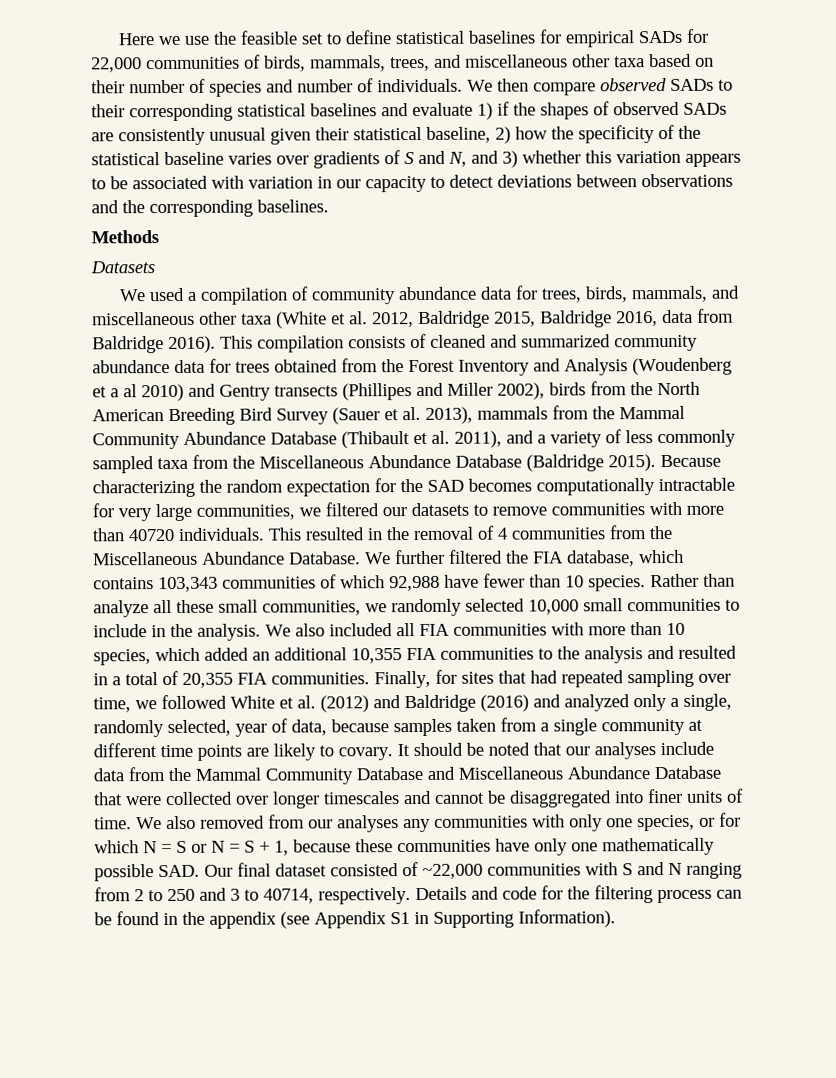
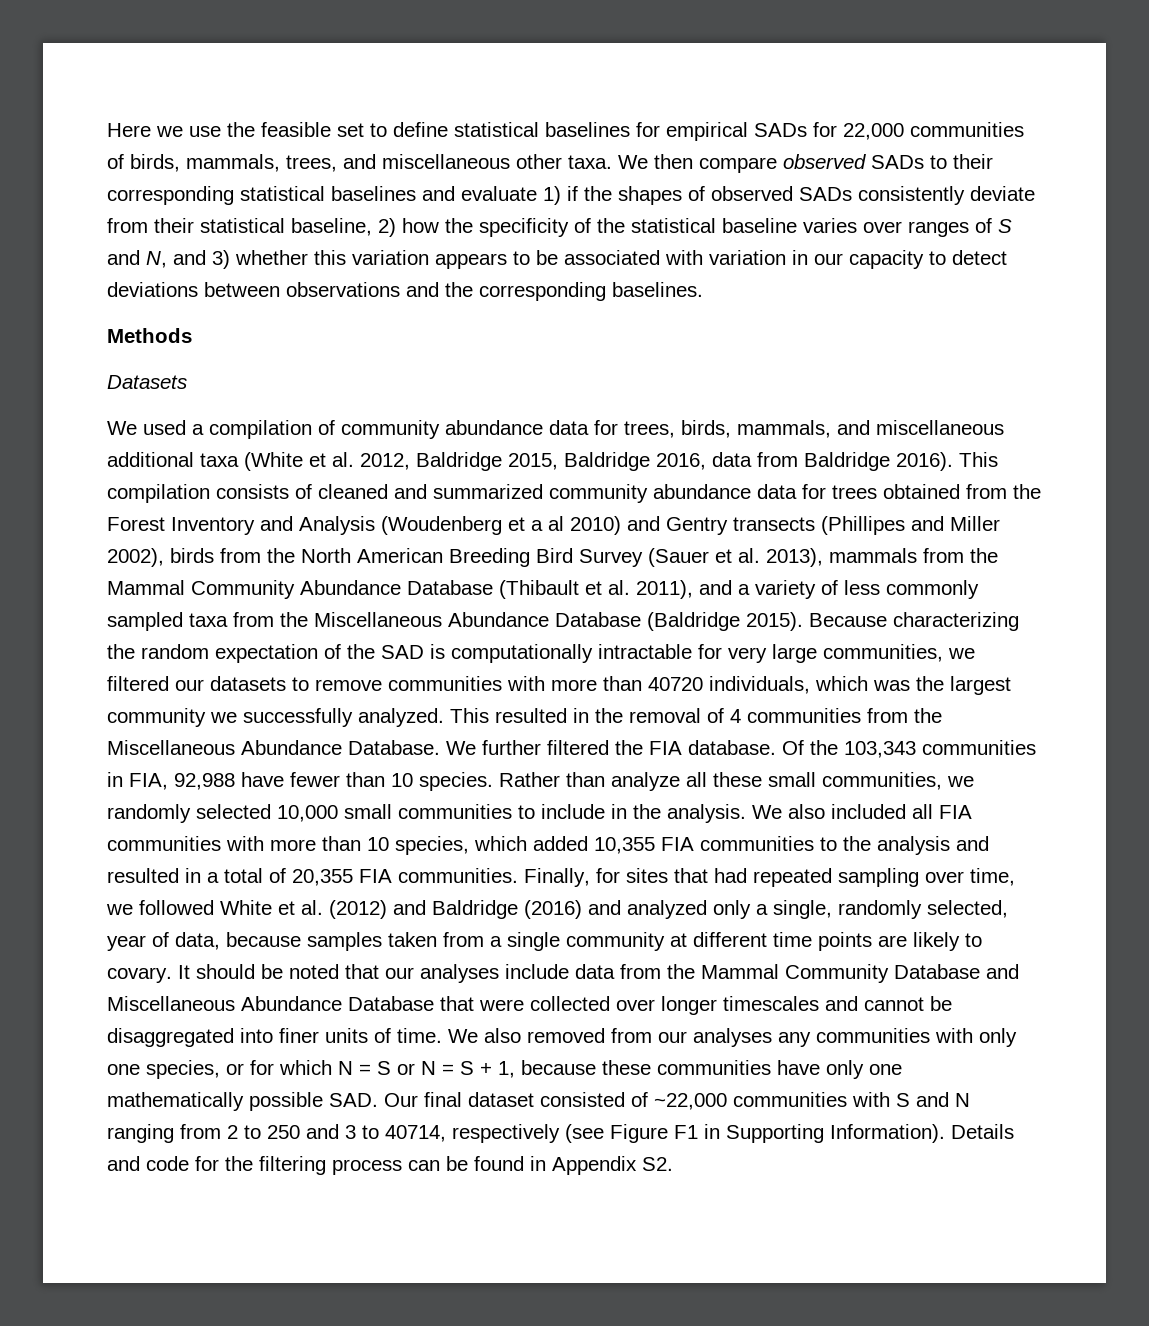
[614,53,714,68] [91,78,463,97] taxa based on their number of species and number of individuals. -> [568,155,612,169] taxa.
[91,127,311,146] are consistently unusual given -> [858,186,1035,205] [107,218,148,233] consistently deviate from
[313,151,380,169] gradients -> [908,221,969,237] ranges
[199,311,237,325] other -> [107,452,194,467] additional
[374,478,396,493] for -> [324,644,341,659] of
[468,478,532,492] becomes -> [430,644,445,659] is
[178,527,265,541] individuals. -> [709,676,1011,695] [107,708,444,727] individuals, which was the largest community we successfully analyzed.
[567,549,684,567] [93,574,385,593] database, which contains 103,343 communities of which -> [688,740,1036,758] [107,772,168,790] database. Of the 103,343 communities in FIA,
[252,647,347,661] an additional -> (588, 843) none
[318,887,411,905] respectively. -> [452,1124,945,1143] respectively (see Figure F1 in Supporting Information).
[182,909,616,929] the appendix (see Appendix S1 in Supporting Information). -> [552,1156,673,1175] Appendix S2.

